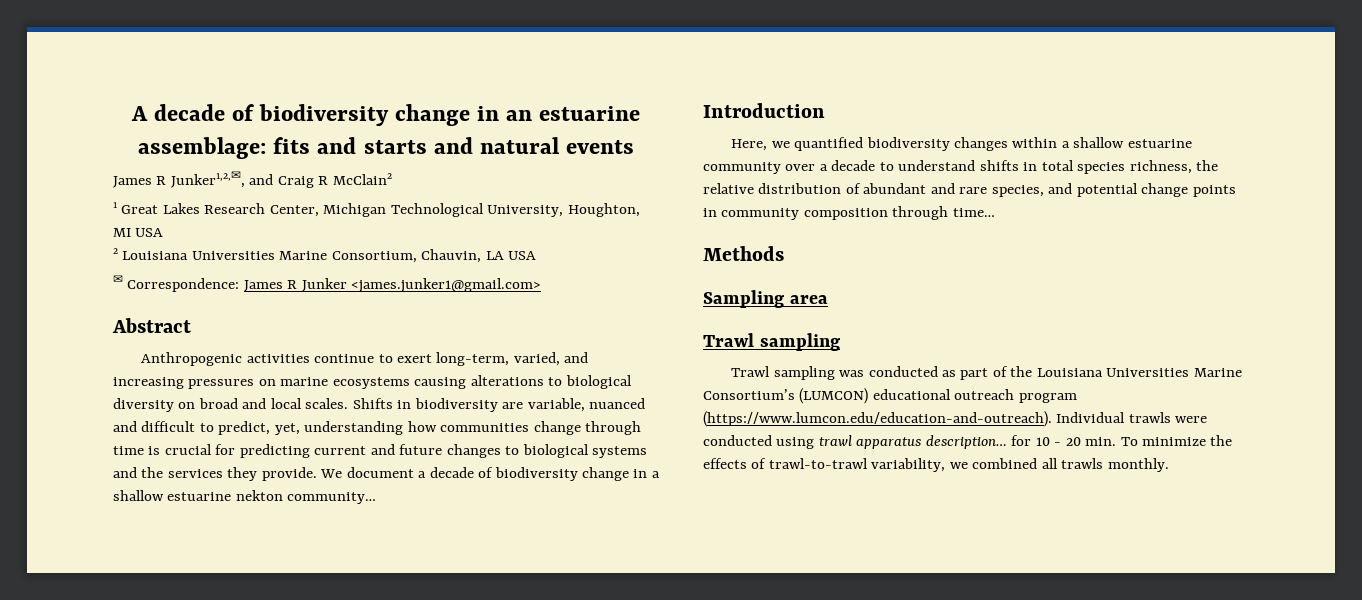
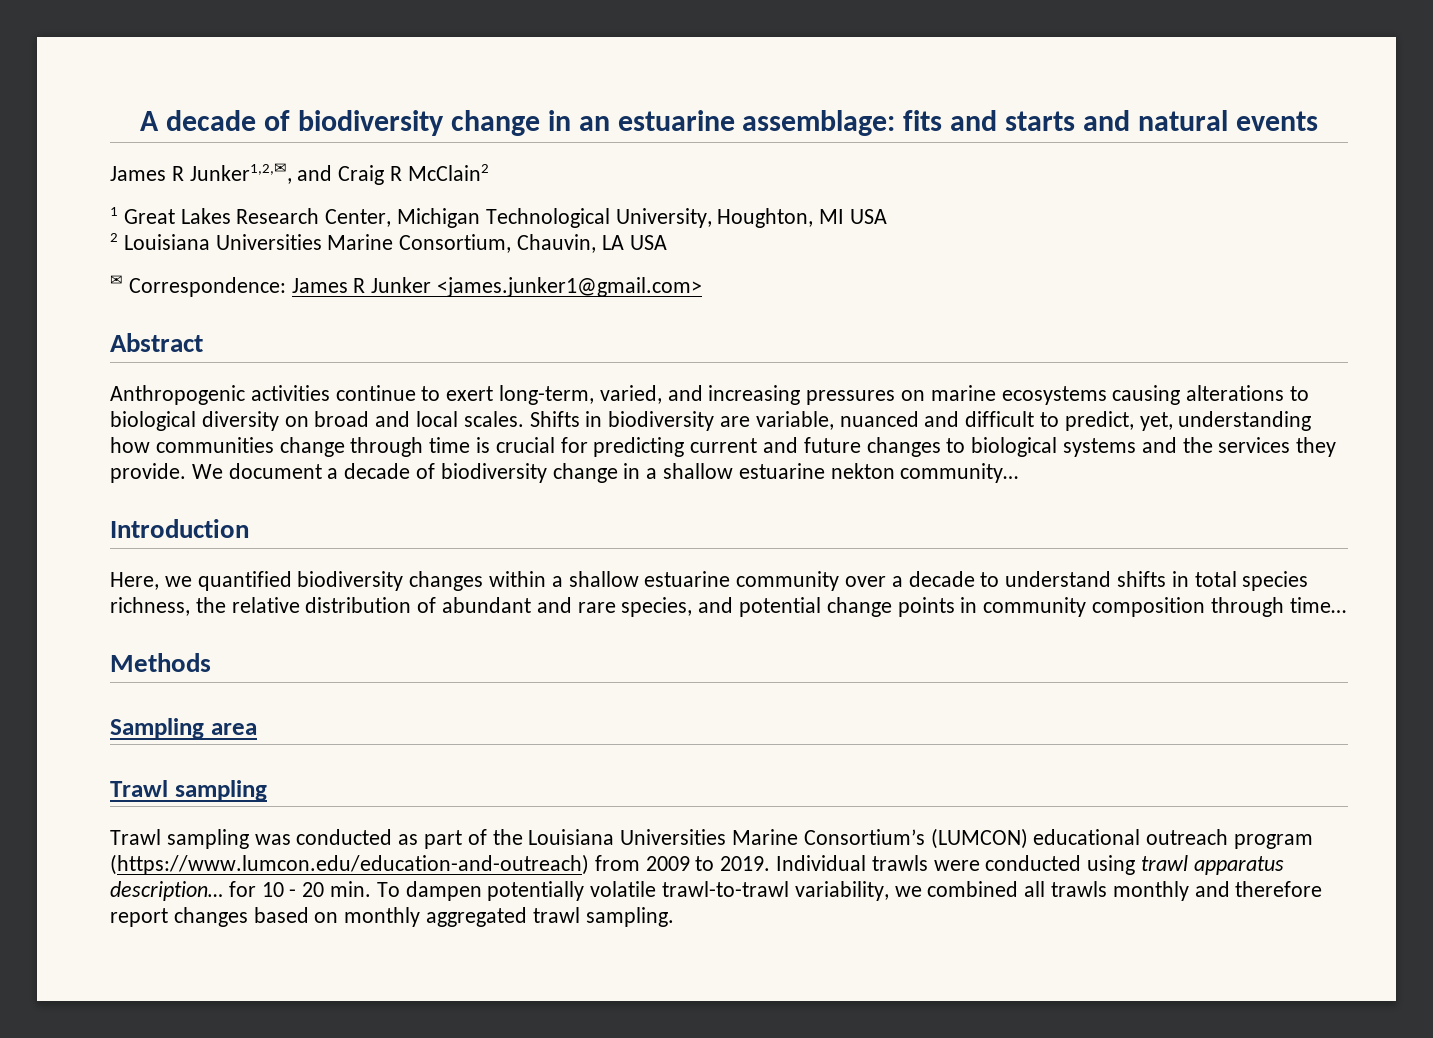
[703,411,1052,427] (https://www.lumcon.edu/education-and-outreach). -> [110,854,771,875] (https://www.lumcon.edu/education-and-outreach) from 2009 to 2019.
[1142,435,1233,446] [703,458,767,469] minimize the effects of -> [405,881,657,901] dampen potentially volatile
[1107,458,1169,472] monthly. -> [1112,881,1323,901] [110,907,674,927] monthly and therefore report changes based on monthly aggregated trawl sampling.

